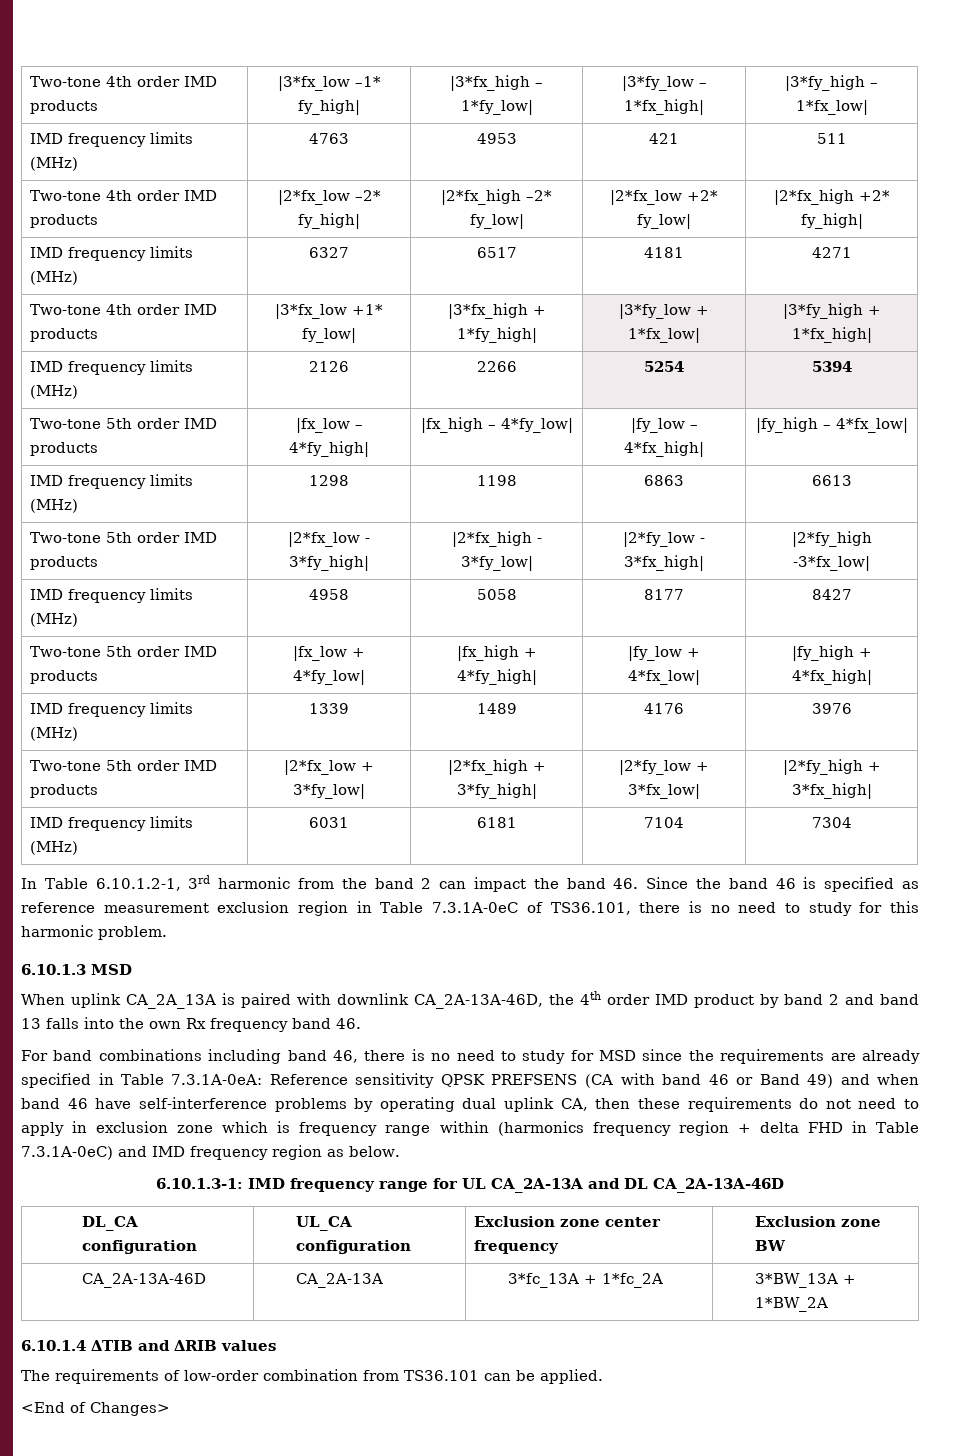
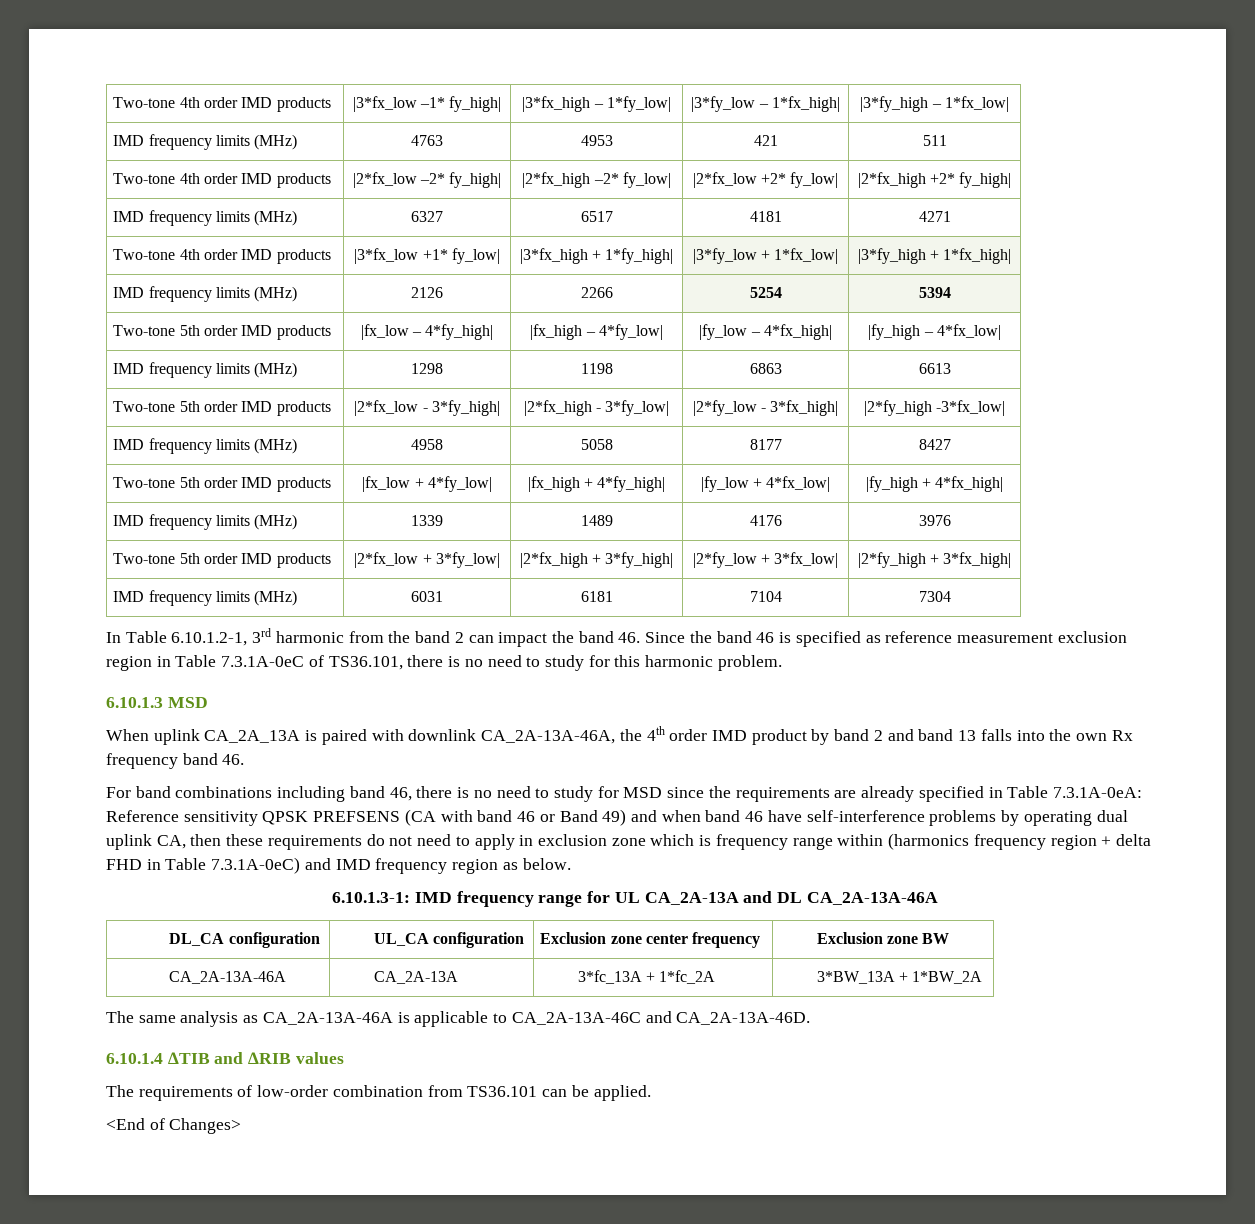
[414,994,543,1009] CA_2A-13A-46D, -> [481,730,616,744] CA_2A-13A-46A,
[653,1178,784,1193] CA_2A-13A-46D -> [806,892,938,905] CA_2A-13A-46A
[81,1273,206,1288] CA_2A-13A-46D -> [169,971,287,984] CA_2A-13A-46A
(829, 1304) none -> [106,1011,811,1027] // The same analysis as CA_2A-13A-46A is applicable to CA_2A-13A-46C and CA_2A-13A-46D.

